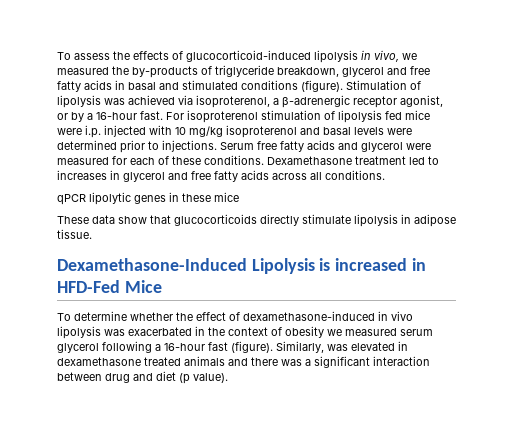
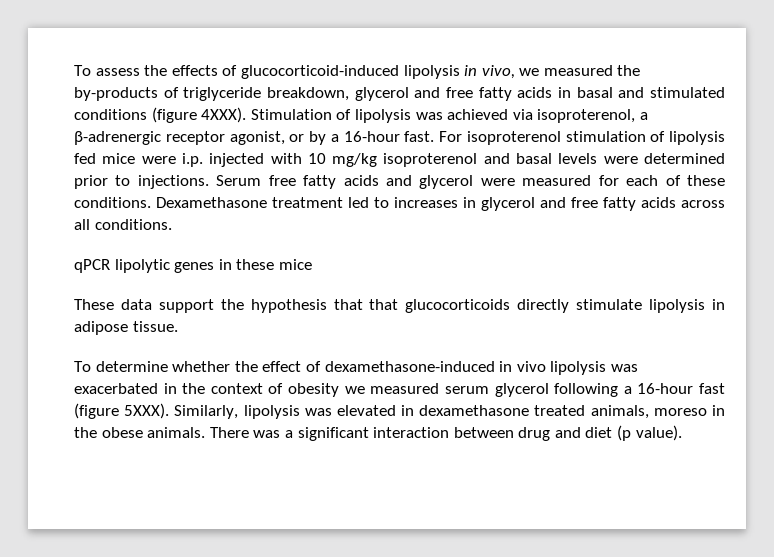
[301,80,343,92] (figure). -> [151,107,247,123] (figure 4XXX).
[118,216,147,224] show -> [158,299,363,313] support the hypothesis that
[57,258,426,274] [57,280,162,293] // Dexamethasone-Induced Lipolysis is increased in HFD-Fed Mice -> (178, 326) none
[231,341,324,353] (figure). Similarly, -> [74,403,300,419] (figure 5XXX). Similarly, lipolysis
[184,356,278,366] animals and there -> [590,405,725,419] [74,427,249,438] animals, moreso in the obese animals. There

